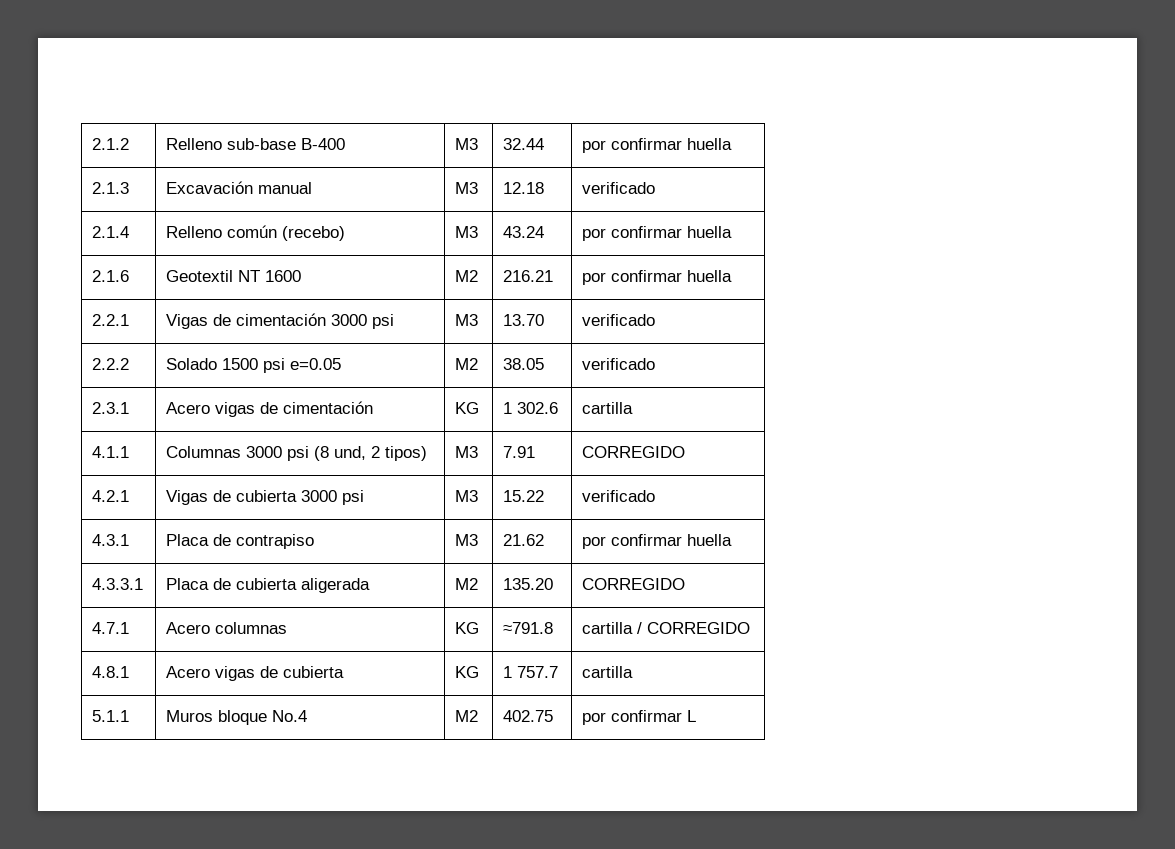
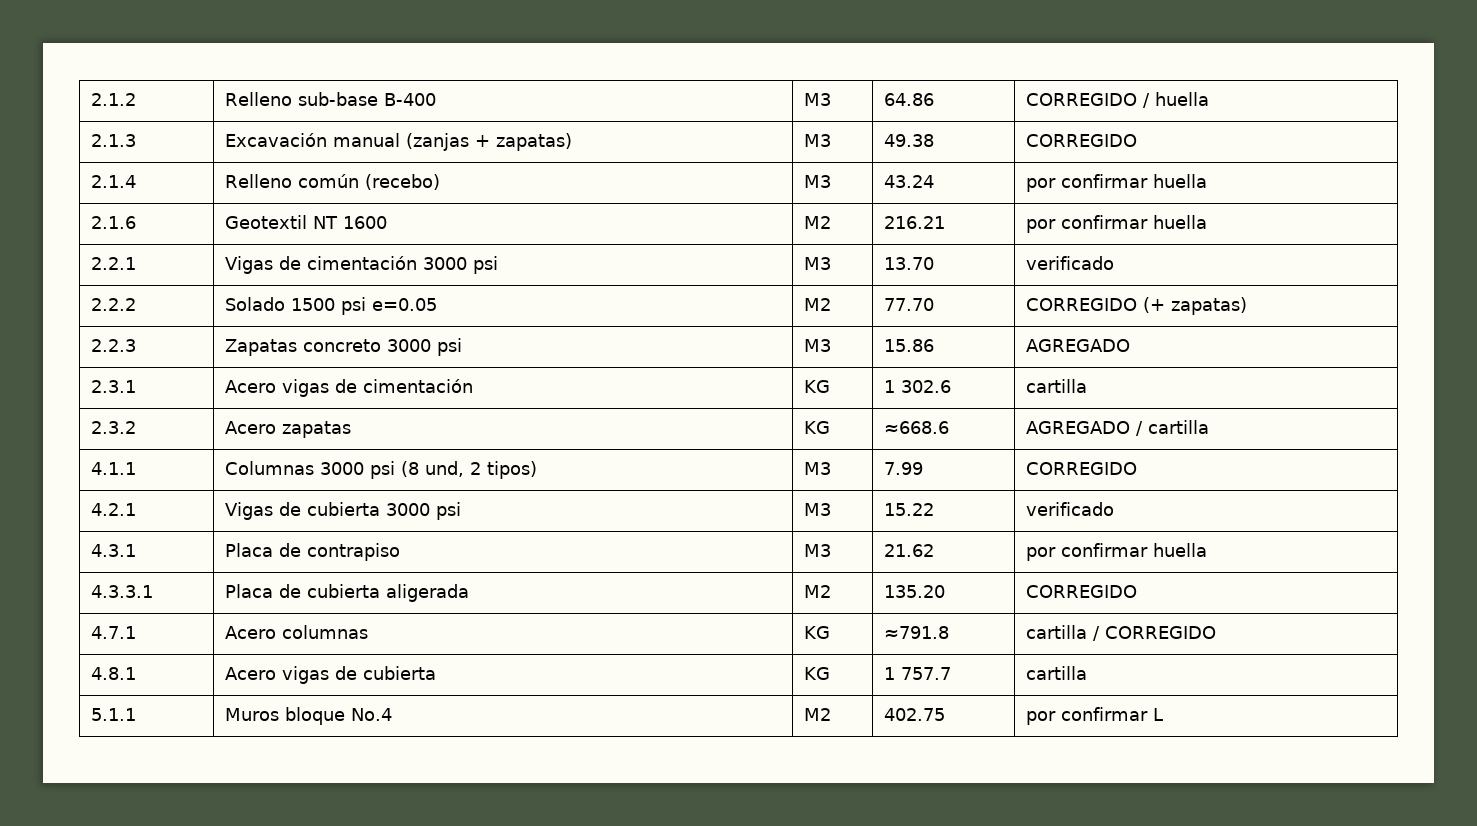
[503,138,545,150] [582,138,683,153] 32.44 | por confirmar -> [883,93,934,106] [1025,93,1150,108] 64.86 | CORREGIDO /
[455,182,479,194] [503,182,545,194] [582,182,656,194] | M3 | 12.18 | verificado -> [405,133,572,151] [803,134,831,147] [883,134,934,147] [1025,134,1137,147] (zanjas + zapatas) | M3 | 49.38 | CORREGIDO
[503,358,545,370] [582,358,656,370] 38.05 | verificado -> [883,298,934,311] [1025,297,1247,315] [90,339,136,352] [224,338,462,356] [803,339,831,352] [883,339,934,352] [1025,339,1130,352] 77.70 | CORREGIDO (+ zapatas) // 2.2.3 | Zapatas concreto 3000 psi | M3 | 15.86 | AGREGADO
(634, 408) none -> [90,421,136,434] [224,421,351,438] [803,421,830,434] [883,421,949,434] [1025,420,1209,436] // 2.3.2 | Acero zapatas | KG | ≈668.6 | AGREGADO / cartilla
[503,446,536,458] 7.91 -> [883,462,923,475] 7.99

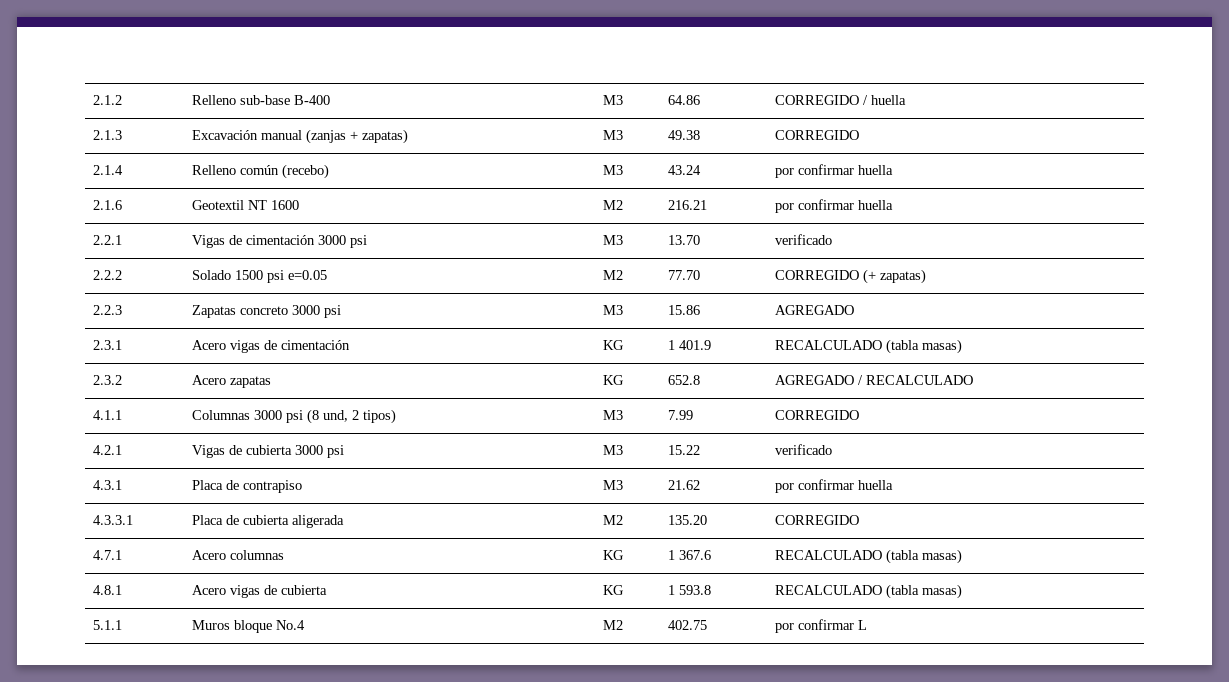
[900,380,951,393] [1025,379,1087,393] 302.6 | cartilla -> [679,340,712,350] [775,339,963,354] 401.9 | RECALCULADO (tabla masas)
[883,421,949,434] ≈668.6 -> [668,375,701,385] 652.8
[1147,420,1209,434] cartilla -> [866,375,974,385] RECALCULADO
[883,626,949,639] [1025,625,1216,641] ≈791.8 | cartilla / CORREGIDO -> [668,550,712,560] [775,549,963,564] 1 367.6 | RECALCULADO (tabla masas)
[900,667,951,680] [1025,666,1087,680] 757.7 | cartilla -> [679,585,712,595] [775,584,963,599] 593.8 | RECALCULADO (tabla masas)

